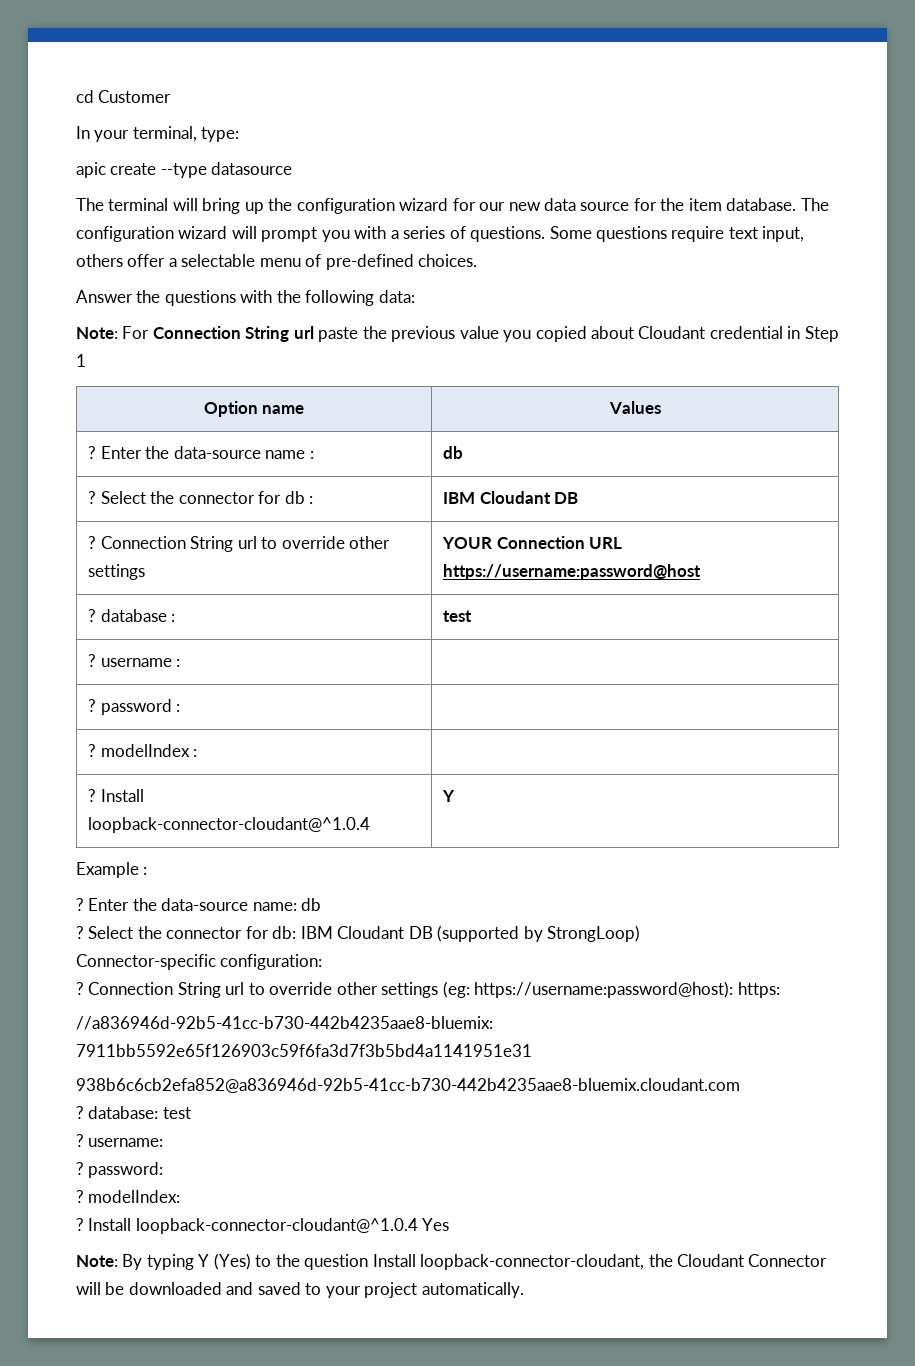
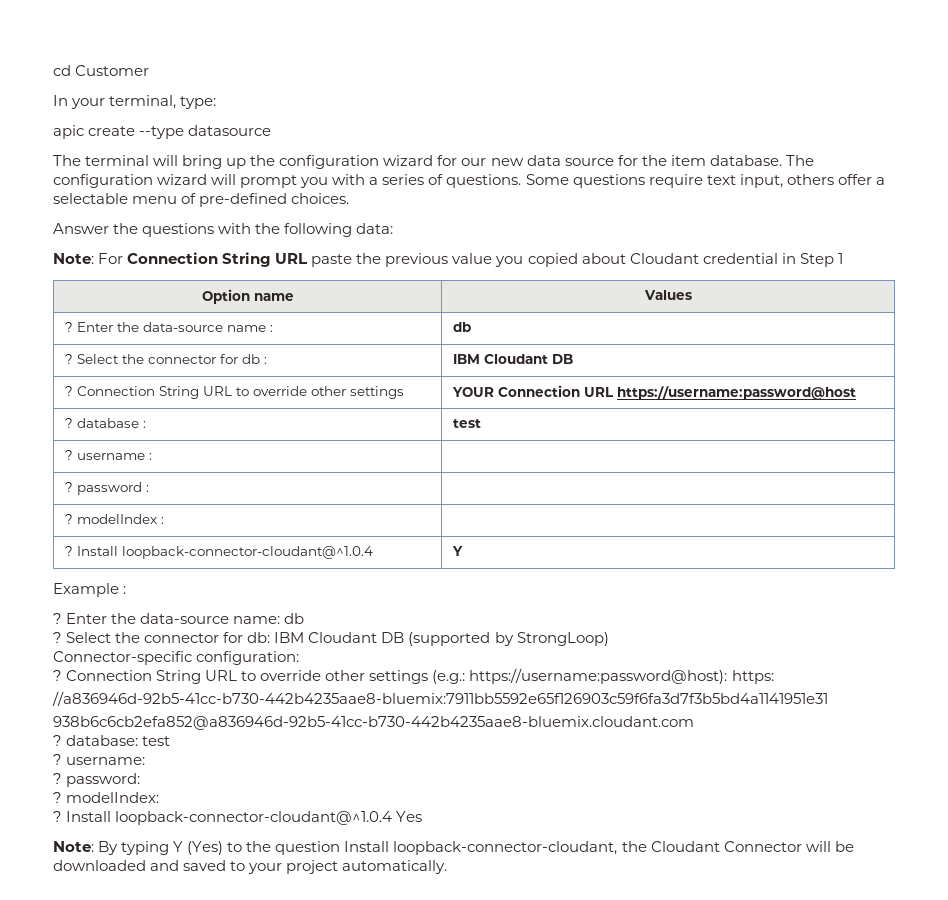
[293,326,314,339] url -> [275,253,308,264] URL
[237,536,257,549] url -> [202,386,232,396] URL
[225,981,470,998] url to override other settings (eg: -> [205,670,466,684] URL to override other settings (e.g.:

